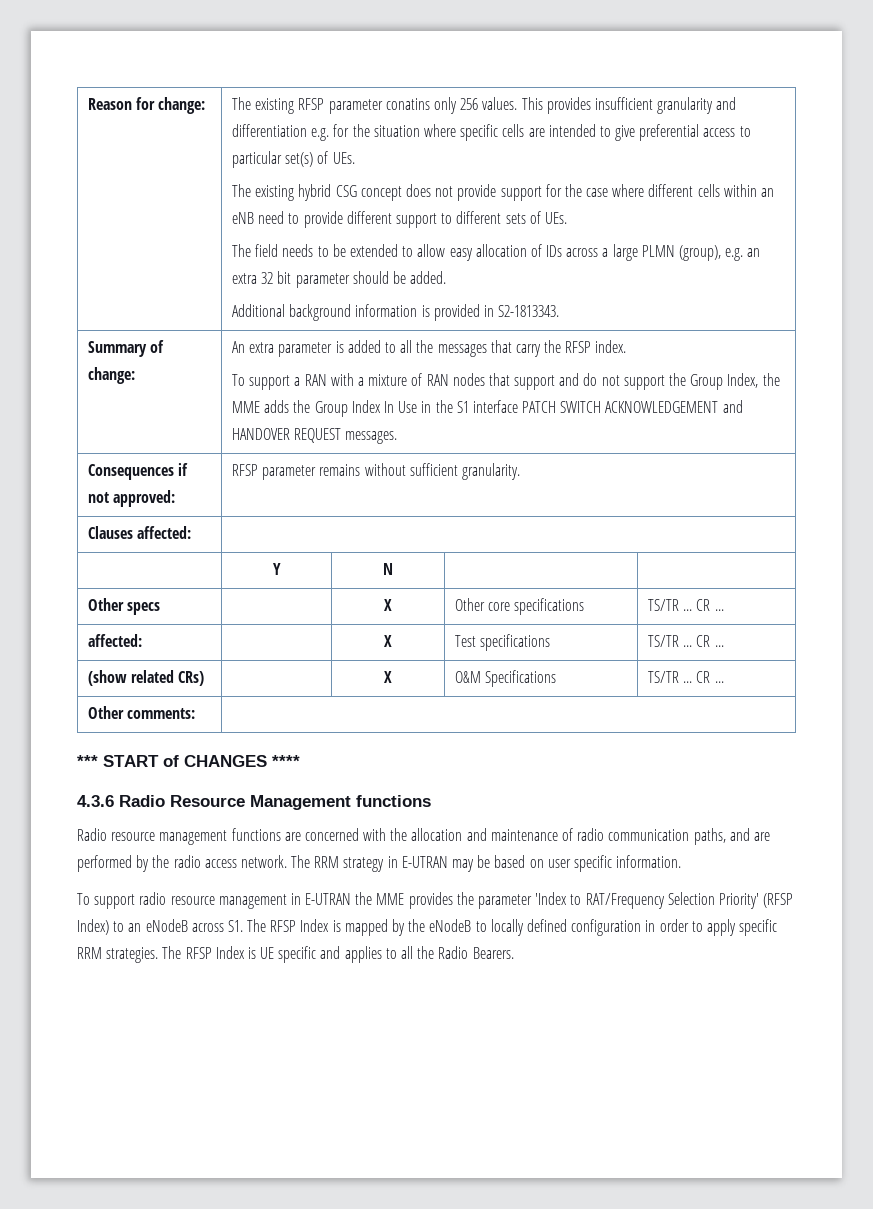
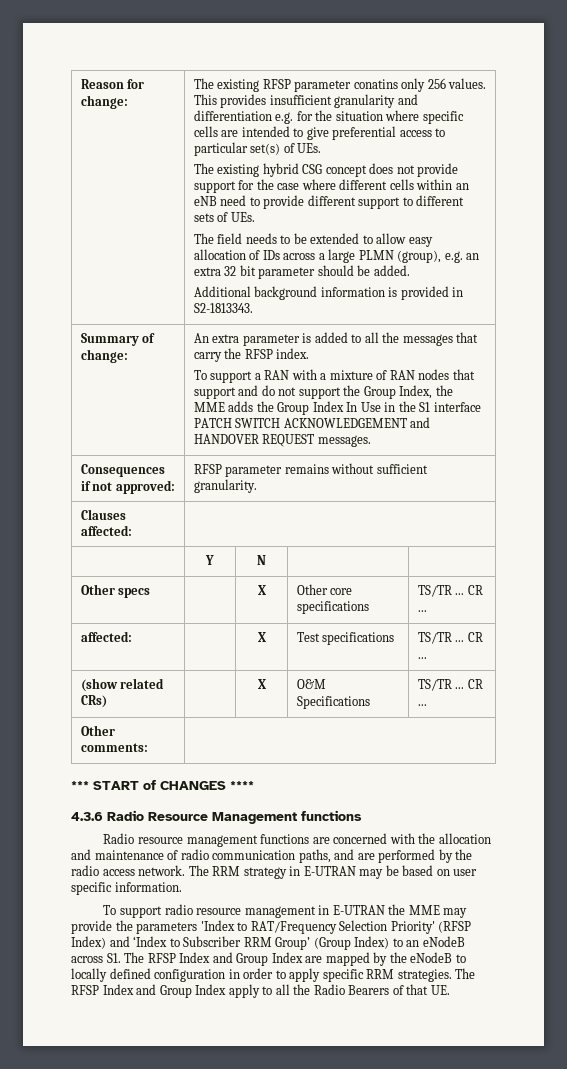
[408,892,533,909] provides the parameter -> [443,908,468,918] [71,920,198,934] may provide the parameters
(109, 927) none -> [109,936,390,950] and ‘Index to Subscriber RRM Group’ (Group Index)
[332,920,341,932] is -> [212,952,323,966] and Group Index are
[247,946,514,963] is UE specific and applies to all the Radio Bearers. -> [136,984,450,998] and Group Index apply to all the Radio Bearers of that UE.

